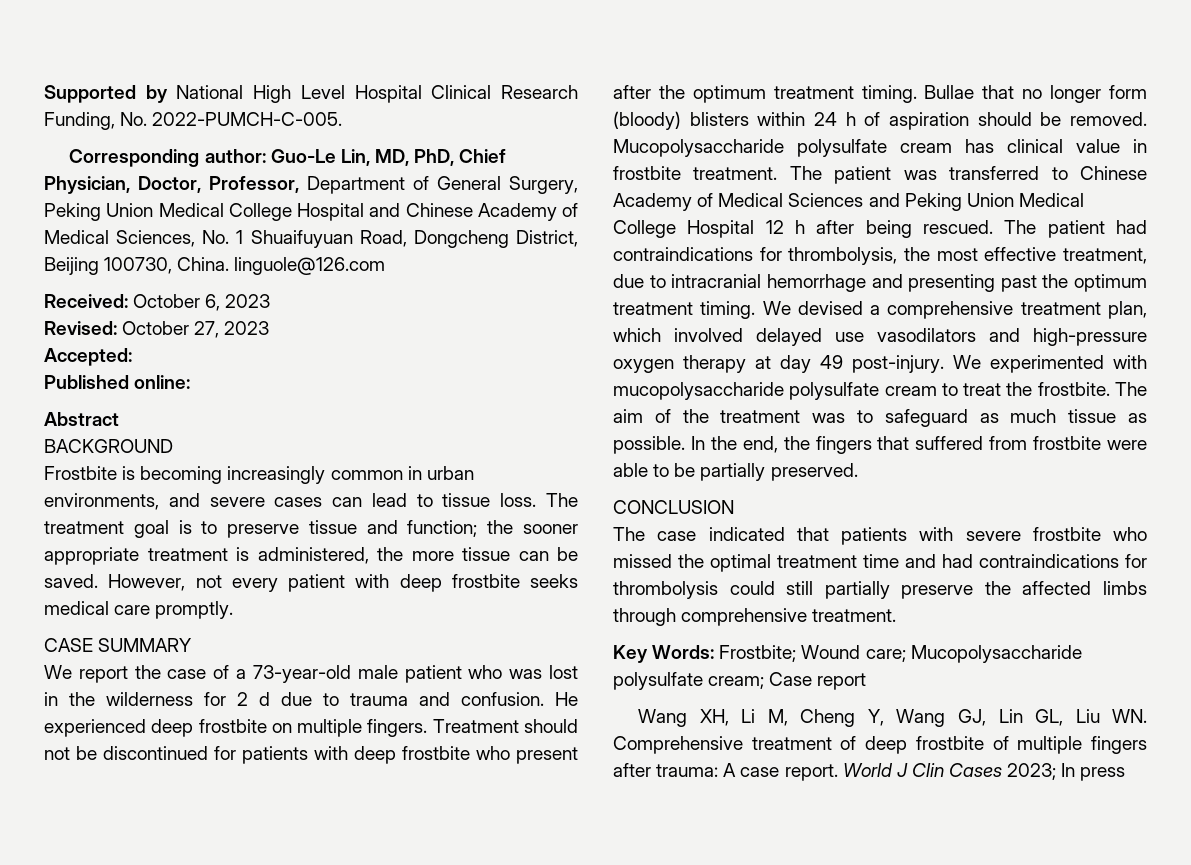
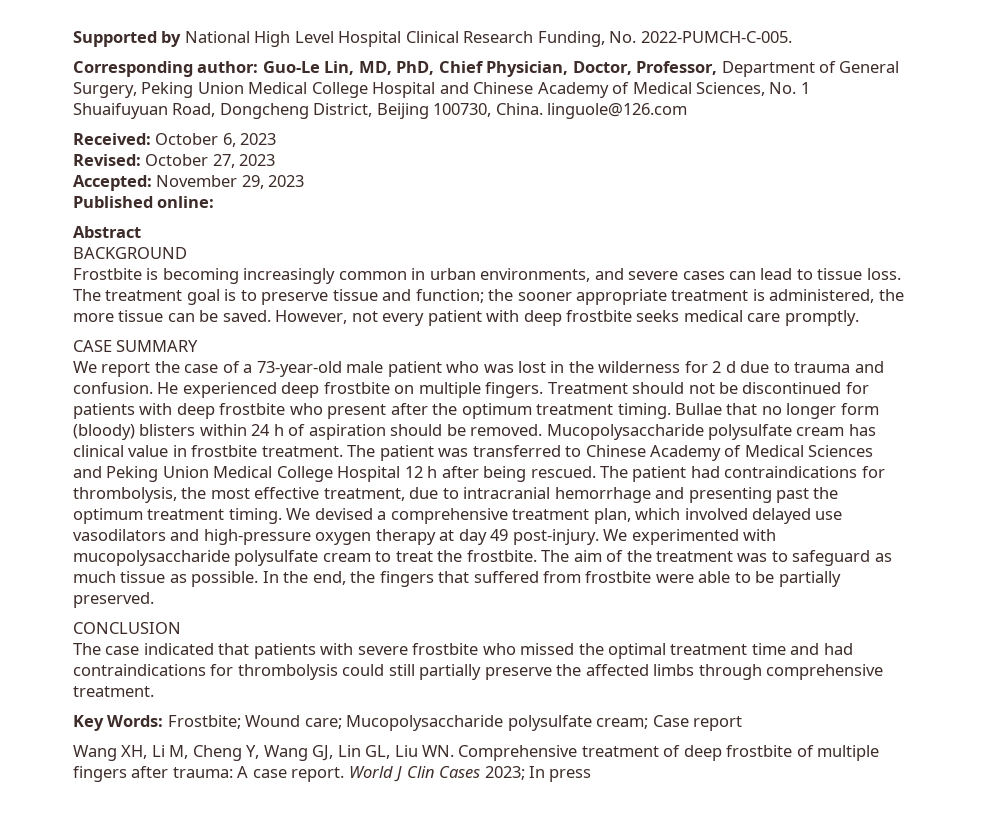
(132, 357) none -> [156,175,305,189] November 29, 2023

